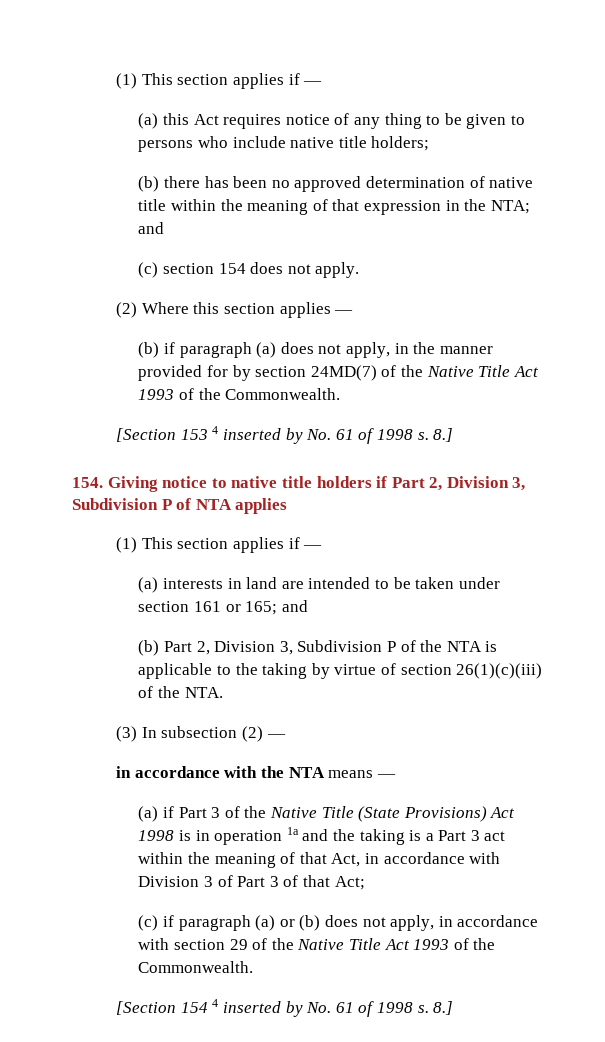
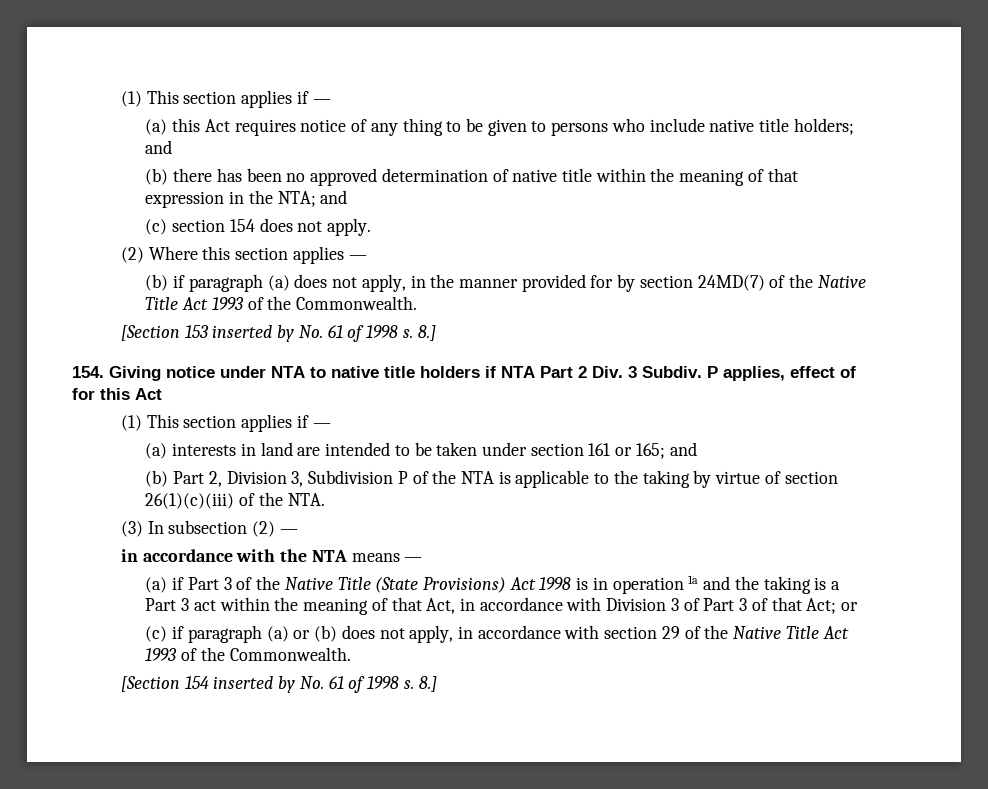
(430, 143) none -> [145,140,173,154] and
[212,426,219,434] 4 -> (209, 331) none
(208, 482) none -> [220,366,305,378] under NTA
[391,476,526,491] [72,498,288,514] Part 2, Division 3, Subdivision P of NTA applies -> [501,366,856,381] [72,388,162,400] NTA Part 2 Div. 3 Subdiv. P applies, effect of for this Act
(365, 883) none -> [840,602,858,611] or
[212,999,219,1007] 4 -> (209, 682) none

